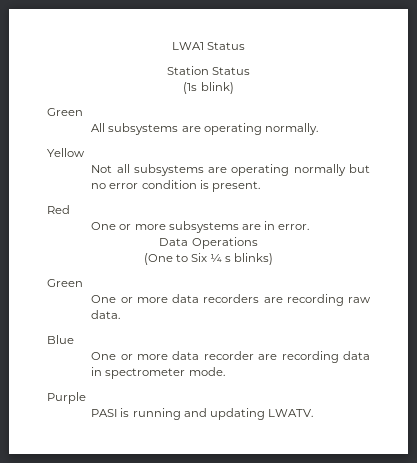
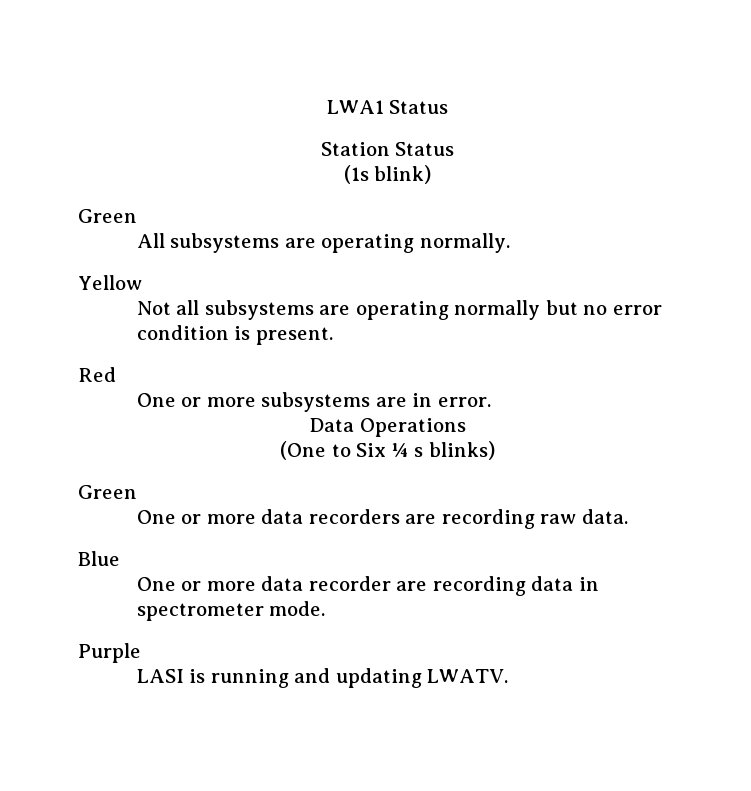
[91,409,118,417] PASI -> [136,669,184,683] LASI

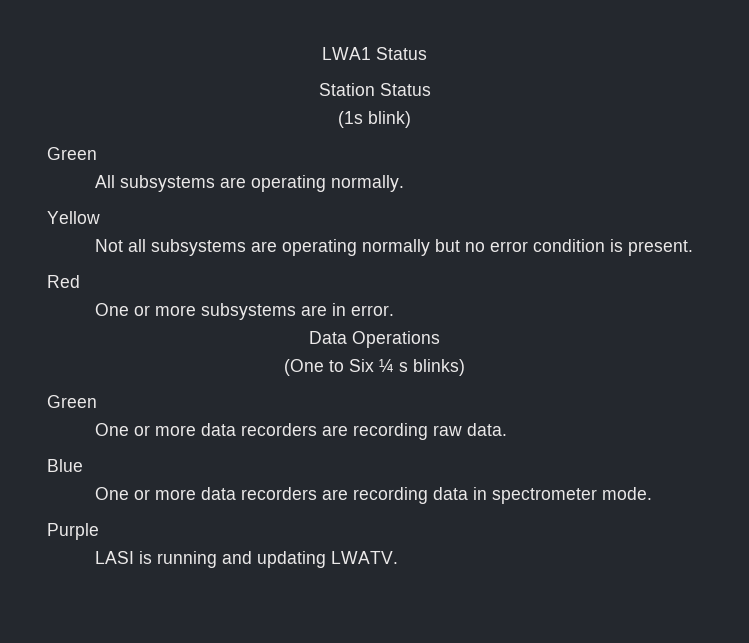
[308,576,391,591] recorder -> [241,487,318,500] recorders

